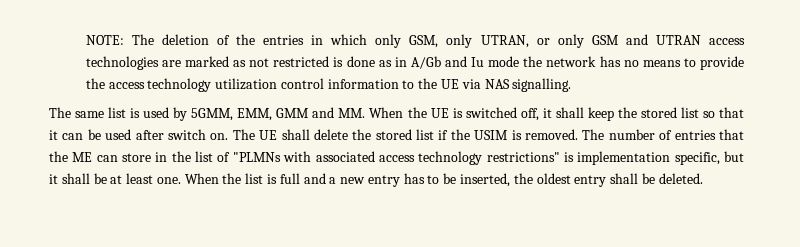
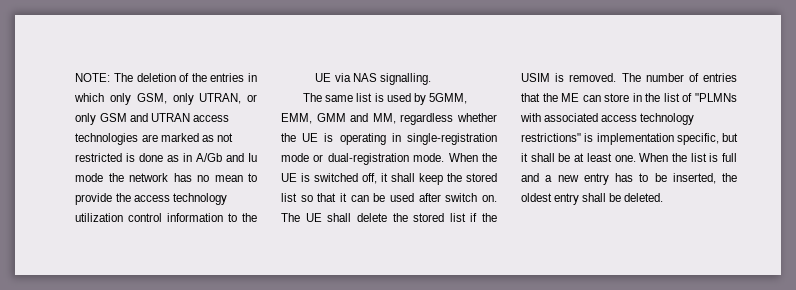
[642,60,681,67] means -> [214,175,243,182] mean
[338,108,366,118] MM. -> [372,113,497,125] [281,133,497,145] [281,153,445,165] MM, regardless whether the UE is operating in single-registration mode or dual-registration mode.

